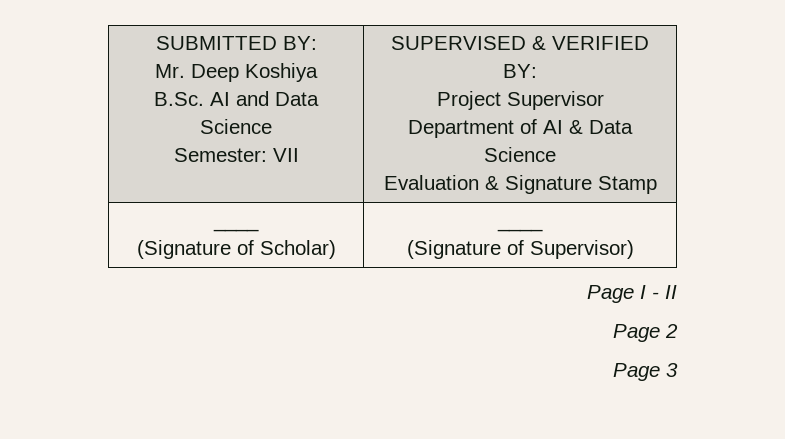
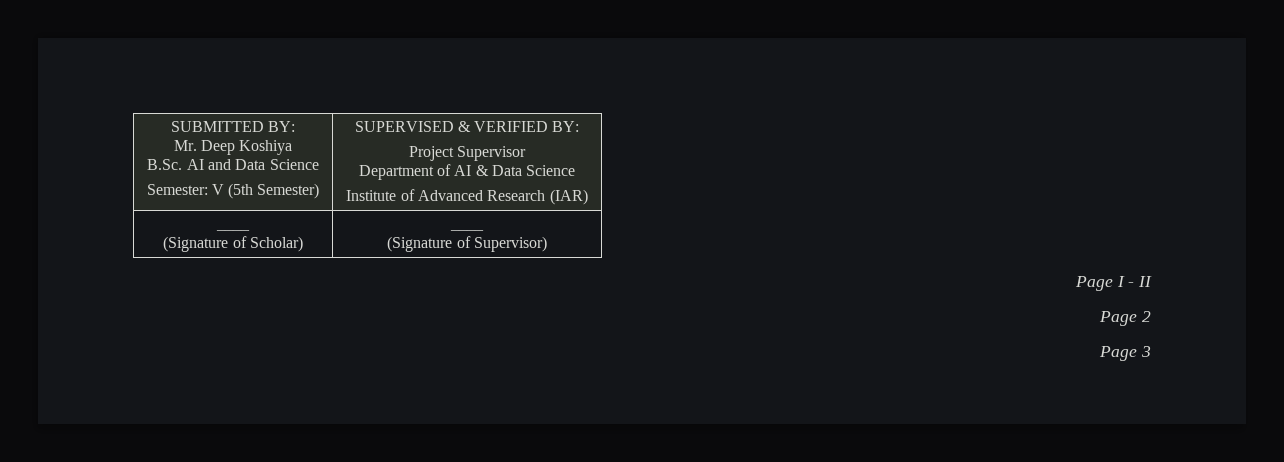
[272,148,299,162] VII -> [211,183,320,199] V (5th Semester)
[383,175,657,194] Evaluation & Signature Stamp -> [346,189,588,205] Institute of Advanced Research (IAR)

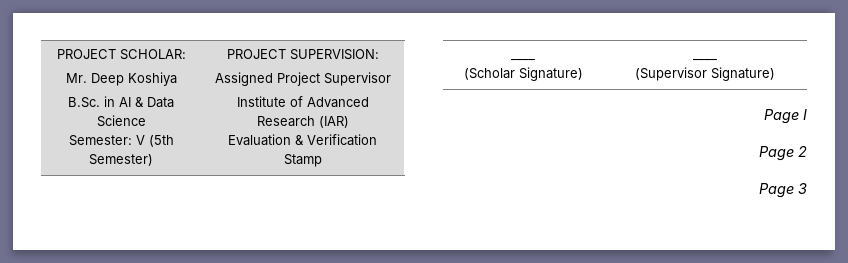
[170,121,296,132] SUBMITTED BY: -> [56,49,186,60] PROJECT SCHOLAR:
[186,159,231,170] AI and -> [104,96,144,107] in AI &
[354,121,580,132] [408,146,527,161] [358,164,576,180] SUPERVISED & VERIFIED BY: // Project Supervisor // Department of AI & Data Science -> [226,49,379,60] [214,72,391,86] PROJECT SUPERVISION: // Assigned Project Supervisor
[216,229,250,231] [163,236,303,252] [450,229,484,231] [387,236,547,252] // ____ // (Signature of Scholar) | ____ // (Signature of Supervisor) -> [228,134,377,146] [283,154,322,167] [511,59,535,61] [463,67,583,81] [692,59,717,61] [634,67,775,81] // Evaluation & Verification Stamp // ____ // (Scholar Signature) | ____ // (Supervisor Signature)
[1128,276,1152,287] - II -> (807, 114) none

